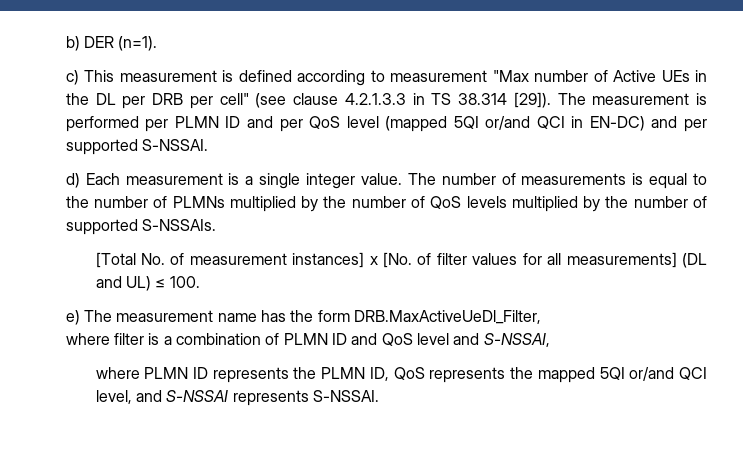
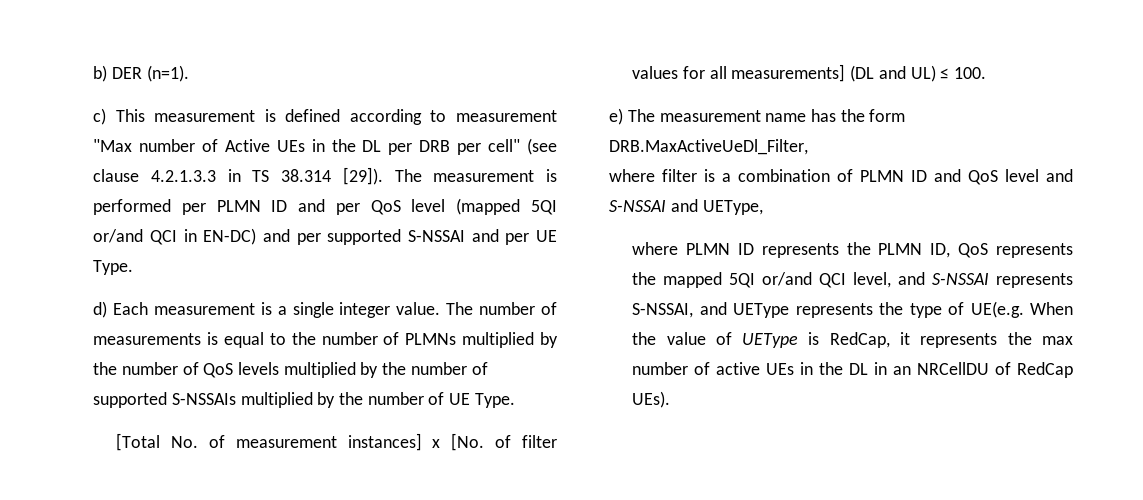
[142,139,209,151] S-NSSAI. -> [407,229,557,245] [93,260,134,275] S-NSSAI and per UE Type.
[142,219,217,231] S-NSSAIs. -> [171,392,515,408] S-NSSAIs multiplied by the number of UE Type.
[483,333,550,347] S-NSSAI, -> [609,199,763,215] S-NSSAI and UEType,
[312,390,379,402] S-NSSAI. -> [632,301,1073,318] [632,332,1073,348] [632,362,1073,378] [632,391,671,408] S-NSSAI, and UEType represents the type of UE(e.g. When the value of UEType is RedCap, it represents the max number of active UEs in the DL in an NRCellDU of RedCap UEs).

